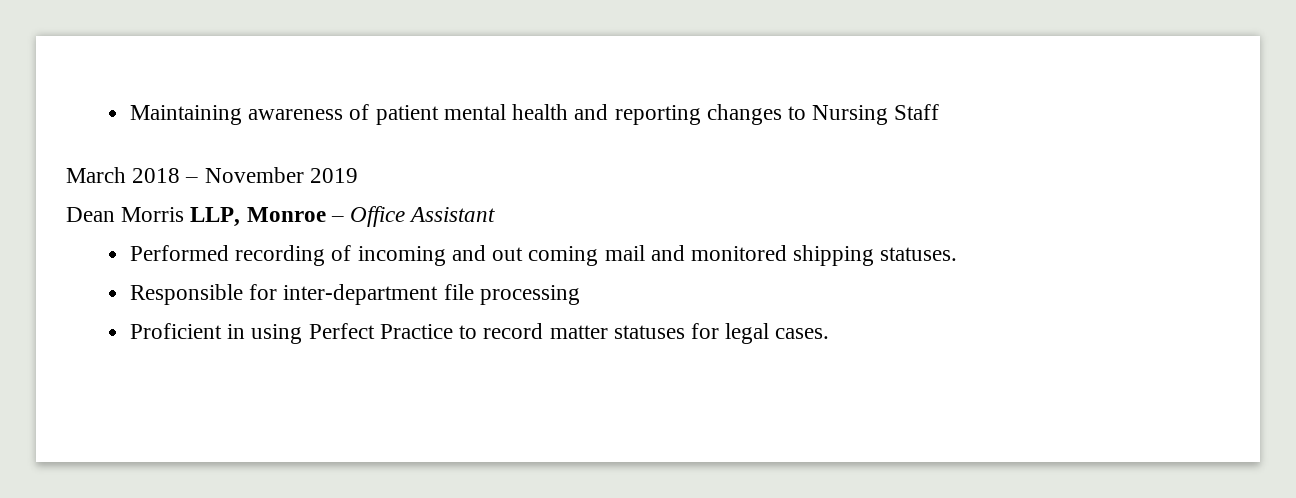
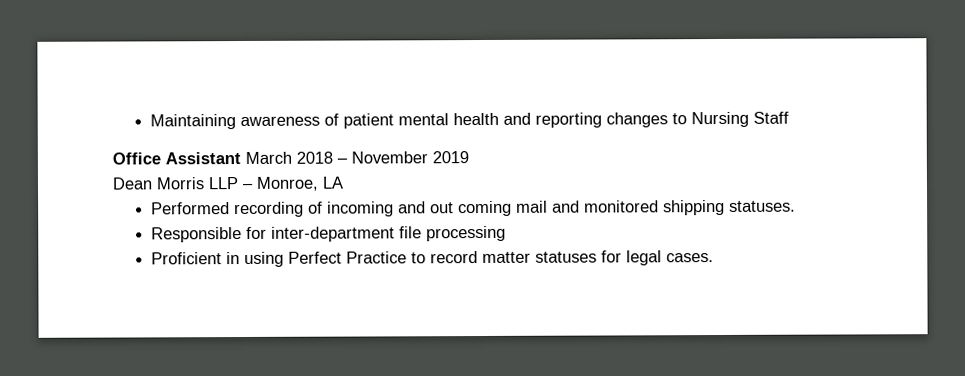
(940, 112) none -> [112,152,241,165] Office Assistant
[190,206,496,227] LLP, Monroe – Office Assistant -> [208,176,344,191] LLP – Monroe, LA

